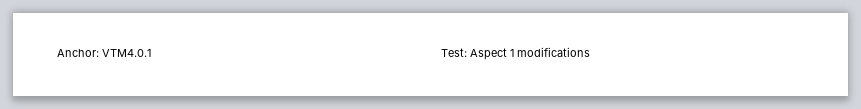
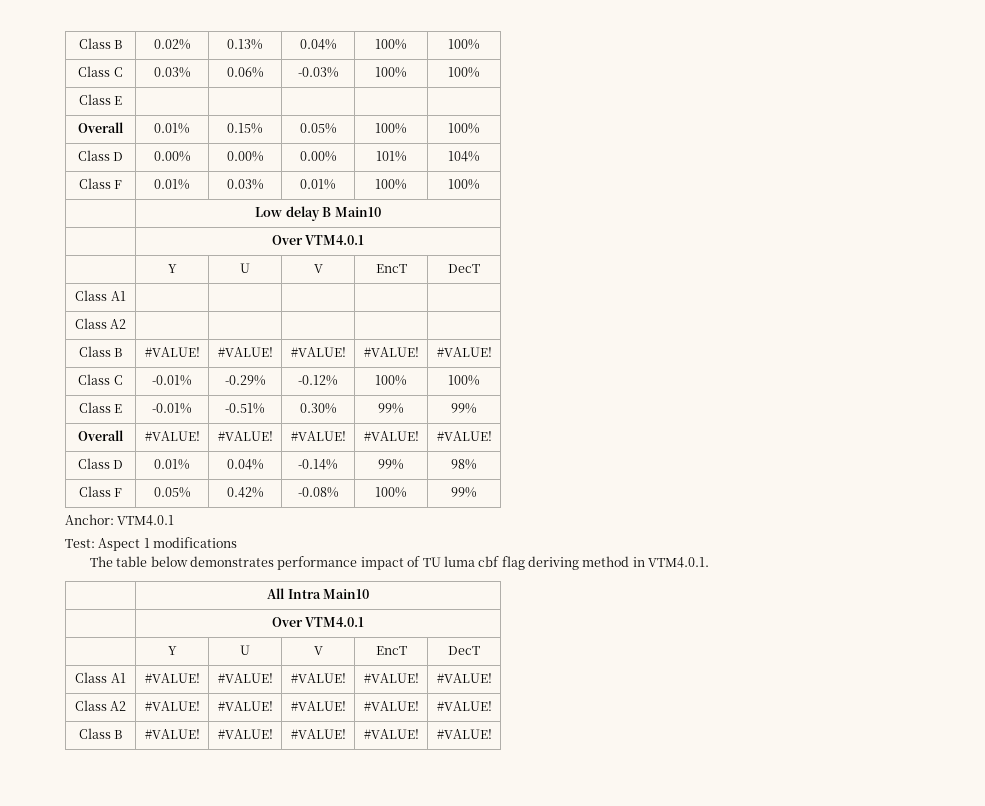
(57, 53) none -> [78,38,123,49] [153,39,191,50] [227,39,263,50] [299,39,337,50] [375,39,407,50] [448,39,480,50] [78,66,123,77] [153,67,191,78] [226,67,264,78] [297,67,339,78] [375,67,407,78] [448,67,480,78] [78,94,123,105] [78,122,124,133] [154,123,190,134] [227,123,263,134] [299,123,337,134] [375,123,407,134] [448,123,480,134] [77,150,124,161] [153,151,191,162] [226,151,264,162] [299,151,337,162] [375,151,407,162] [448,151,480,162] [78,178,123,189] [154,179,190,190] [226,179,264,190] [300,179,336,190] [375,179,407,190] [448,179,480,190] [255,206,381,221] [271,235,365,245] [167,264,177,273] [240,263,250,273] [313,264,323,273] [375,264,407,273] [448,264,480,273] [75,290,126,301] [74,318,127,329] [78,346,123,357] [144,347,200,357] [217,347,273,357] [290,347,346,357] [363,347,419,357] [436,347,492,357] [78,374,123,385] [152,375,192,386] [224,375,266,386] [298,375,338,386] [375,375,407,386] [448,375,480,386] [78,402,123,413] [152,403,192,414] [225,403,265,414] [299,403,337,414] [378,403,404,414] [451,403,477,414] [78,430,124,441] [144,431,200,441] [217,431,273,441] [290,431,346,441] [363,431,419,441] [436,431,492,441] [77,458,124,469] [154,459,190,470] [226,459,264,470] [298,459,338,470] [378,459,404,470] [451,459,477,470] [78,486,123,497] [153,487,191,498] [226,487,264,498] [297,487,339,498] [375,487,407,498] [451,487,477,498] Class B | 0.02% | 0.13% | 0.04% | 100% | 100% // Class C | 0.03% | 0.06% | -0.03% | 100% | 100% // Class E | | | | | // Overall | 0.01% | 0.15% | 0.05% | 100% | 100% // Class D | 0.00% | 0.00% | 0.00% | 101% | 104% // Class F | 0.01% | 0.03% | 0.01% | 100% | 100% // | Low delay B Main10 // | Over VTM4.0.1 // | Y | U | V | EncT | DecT // Class A1 | | | | | // Class A2 | | | | | // Class B | #VALUE! | #VALUE! | #VALUE! | #VALUE! | #VALUE! // Class C | -0.01% | -0.29% | -0.12% | 100% | 100% // Class E | -0.01% | -0.51% | 0.30% | 99% | 99% // Overall | #VALUE! | #VALUE! | #VALUE! | #VALUE! | #VALUE! // Class D | 0.01% | 0.04% | -0.14% | 99% | 98% // Class F | 0.05% | 0.42% | -0.08% | 100% | 99% //
(590, 52) none -> [89,556,710,570] [267,588,369,599] [271,617,365,627] [167,646,177,655] [240,645,250,655] [313,646,323,655] [375,646,407,655] [448,646,480,655] [75,672,126,683] [144,673,200,683] [217,673,273,683] [290,673,346,683] [363,673,419,683] [436,673,492,683] [74,700,127,711] [144,701,200,711] [217,701,273,711] [290,701,346,711] [363,701,419,711] [436,701,492,711] [78,728,123,739] [144,729,200,739] [217,729,273,739] [290,729,346,739] [363,729,419,739] [436,729,492,739] // The table below demonstrates performance impact of TU luma cbf flag deriving method in VTM4.0.1. // | All Intra Main10 // | Over VTM4.0.1 // | Y | U | V | EncT | DecT // Class A1 | #VALUE! | #VALUE! | #VALUE! | #VALUE! | #VALUE! // Class A2 | #VALUE! | #VALUE! | #VALUE! | #VALUE! | #VALUE! // Class B | #VALUE! | #VALUE! | #VALUE! | #VALUE! | #VALUE!

